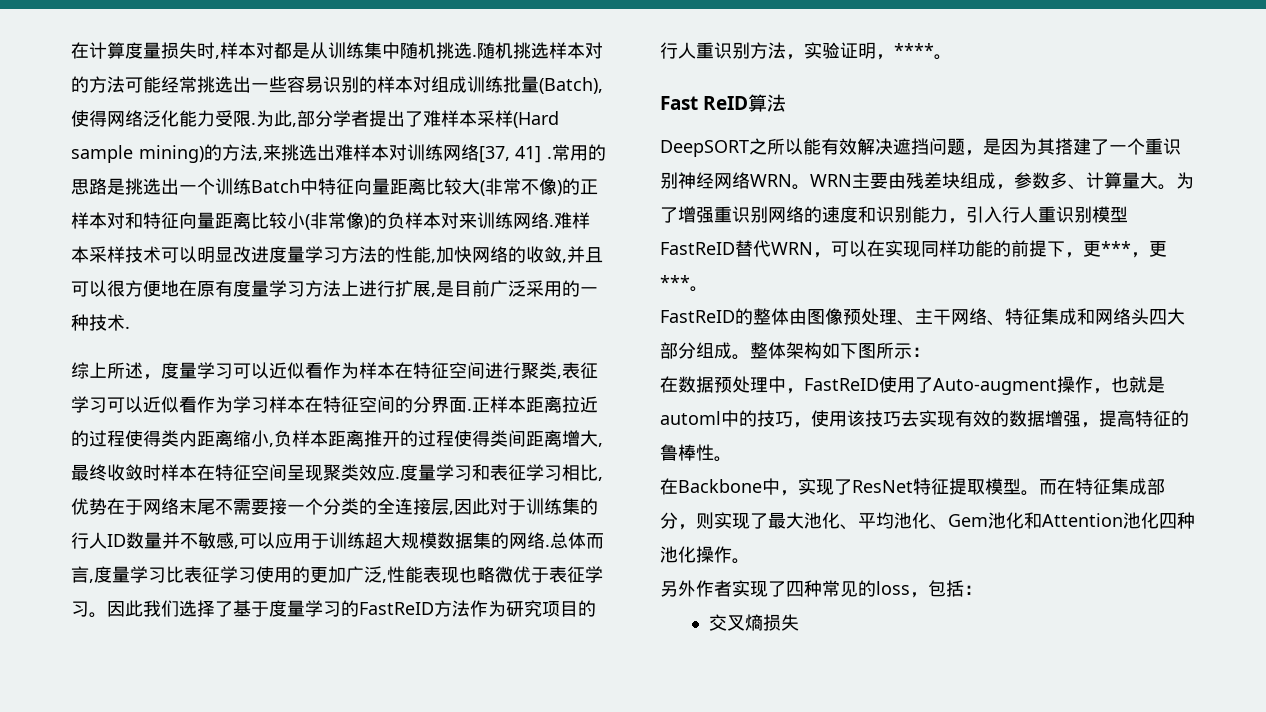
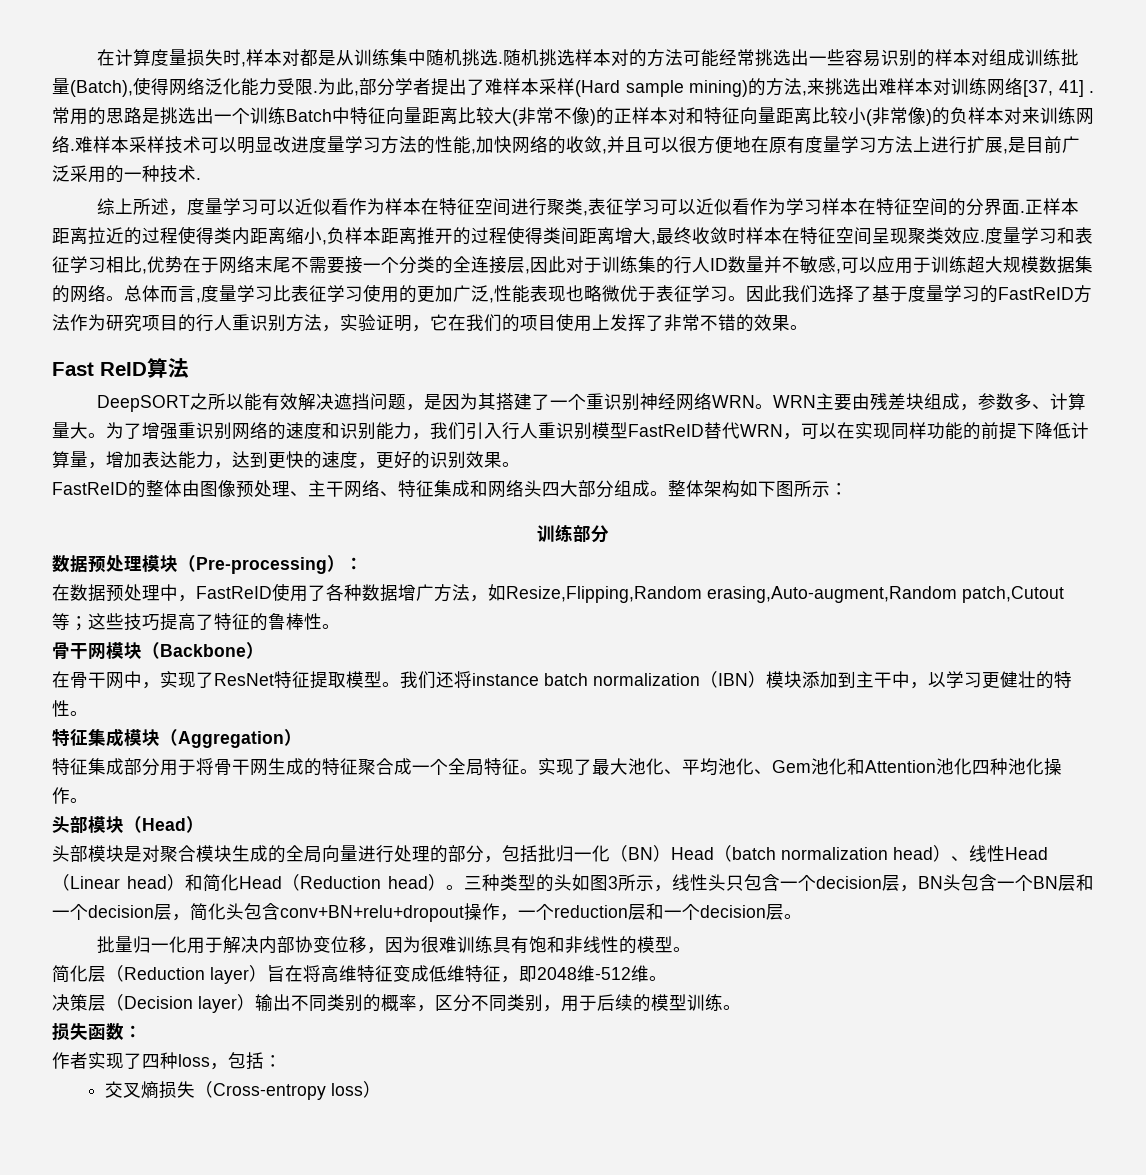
[545,544,550,547] . -> [106,296,124,301] 。
[894,43,934,57] **** -> [430,313,790,332] 它在我们的项目使用上发挥了非常不错的效果
(966, 221) none -> [430,422,466,440] 我们
[1065,241,1167,258] [660,275,690,289] ，更***，更*** -> [1035,422,1089,439] [52,451,502,469] 降低计算量，增加表达能力，达到更快的速度，更好的识别效果
(930, 352) none -> [537,524,609,543] [52,555,363,574] // 训练部分 // 数据预处理模块（Pre-processing）：
[933,376,1165,395] [660,410,1135,428] Auto-augment操作，也就是automl中的技巧，使用该技巧去实现有效的数据增强，提高 -> [326,584,1064,603] [52,613,214,631] 各种数据增广方法，如Resize,Flipping,Random erasing,Auto-augment,Random patch,Cutout等；这些技巧提高了
[660,478,762,495] // 在Backbone -> [52,642,264,660] [52,671,124,689] // 骨干网模块（Backbone） // 在骨干网
[1039,478,1165,495] [660,512,714,530] 而在特征集成部分，则 -> [400,671,1072,689] [52,700,88,717] [52,728,302,748] [52,758,538,776] 我们还将instance batch normalization（IBN）模块添加到主干中，以学习更健壮的特性。 // 特征集成模块（Aggregation） // 特征集成部分用于将骨干网生成的特征聚合成一个全局特征。
[660,580,696,597] 另外 -> [52,816,204,834] [52,845,1048,863] [52,874,1094,892] [52,903,802,922] [97,936,692,954] [52,965,667,984] [52,994,741,1013] [52,1023,142,1041] 头部模块（Head） // 头部模块是对聚合模块生成的全局向量进行处理的部分，包括批归一化（BN）Head（batch normalization head）、线性Head（Linear head）和简化Head（Reduction head）。三种类型的头如图3所示，线性头只包含一个decision层，BN头包含一个BN层和一个decision层，简化头包含conv+BN+relu+dropout操作，一个reduction层和一个decision层。 // 批量归一化用于解决内部协变位移，因为很难训练具有饱和非线性的模型。 // 简化层（Reduction layer）旨在将高维特征变成低维特征，即2048维-512维。 // 决策层（Decision layer）输出不同类别的概率，区分不同类别，用于后续的模型训练。 // 损失函数： //
[822,580,876,597] 常见的 -> (178, 1060) none
(799, 622) none -> [195,1081,382,1100] （Cross-entropy loss）

